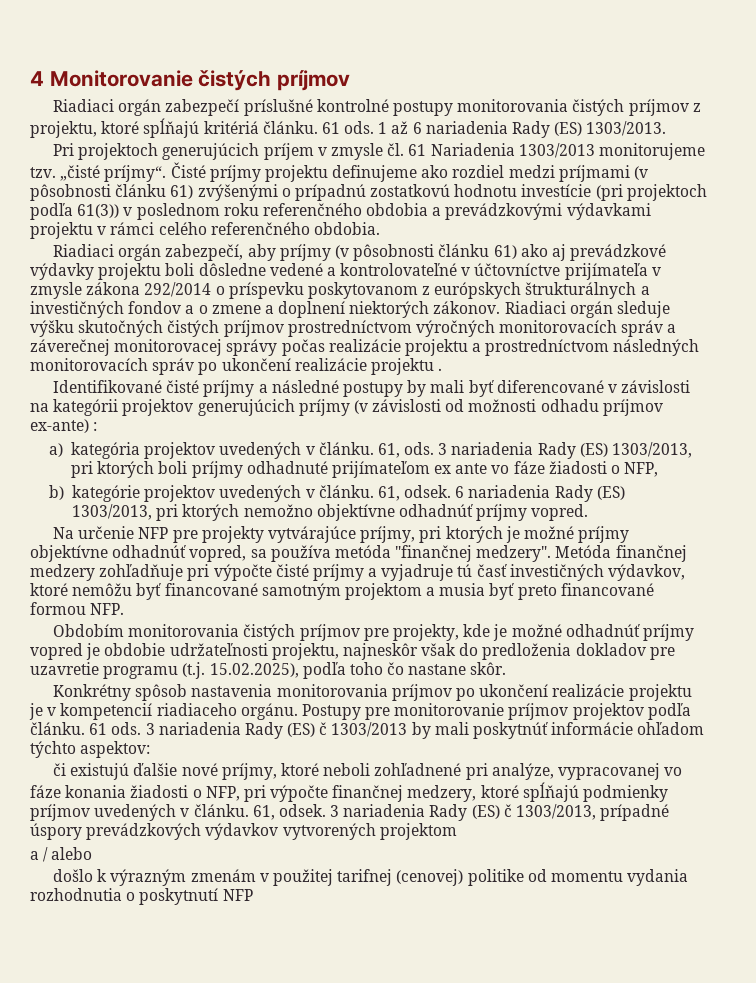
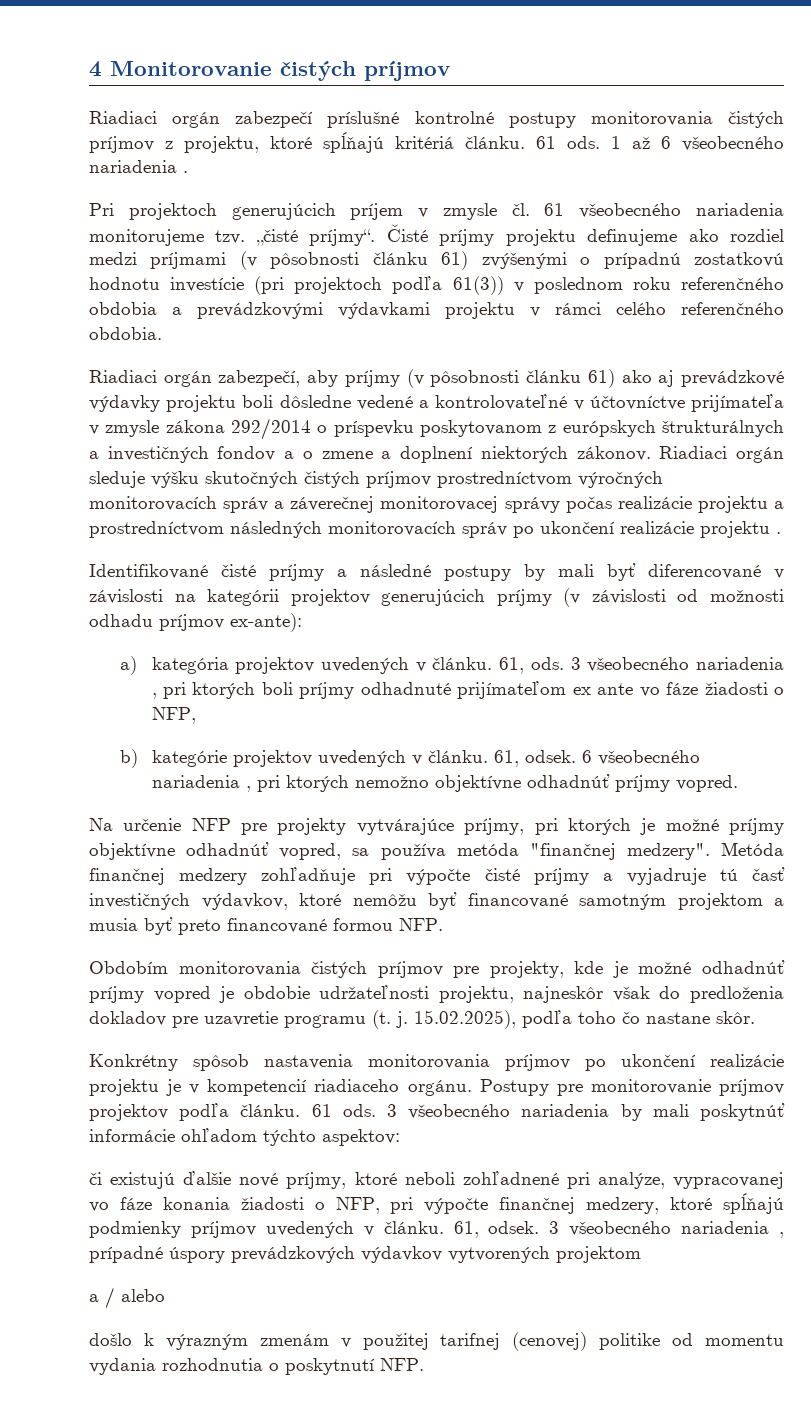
[425,121,667,138] nariadenia Rady (ES) 1303/2013. -> [682,136,784,151] [89,160,188,173] všeobecného nariadenia .
[430,143,595,158] Nariadenia 1303/2013 -> [579,203,784,218] všeobecného nariadenia
[30,419,98,433] ex-ante) : -> [230,613,302,632] ex-ante):
[451,442,693,459] nariadenia Rady (ES) 1303/2013, -> [587,657,785,672] [151,693,157,699] všeobecného nariadenia ,
[468,485,625,502] [71,504,152,520] nariadenia Rady (ES) 1303/2013, -> [597,750,700,765] [151,775,251,792] všeobecného nariadenia ,
[182,662,206,679] (t.j. -> [372,1010,408,1029] (t. j.
[158,722,408,739] nariadenia Rady (ES) č 1303/2013 -> [408,1104,610,1119] všeobecného nariadenia
[343,804,597,821] nariadenia Rady (ES) č 1303/2013, -> [569,1221,784,1238] všeobecného nariadenia ,
[222,889,253,901] NFP -> [380,1358,424,1371] NFP.

